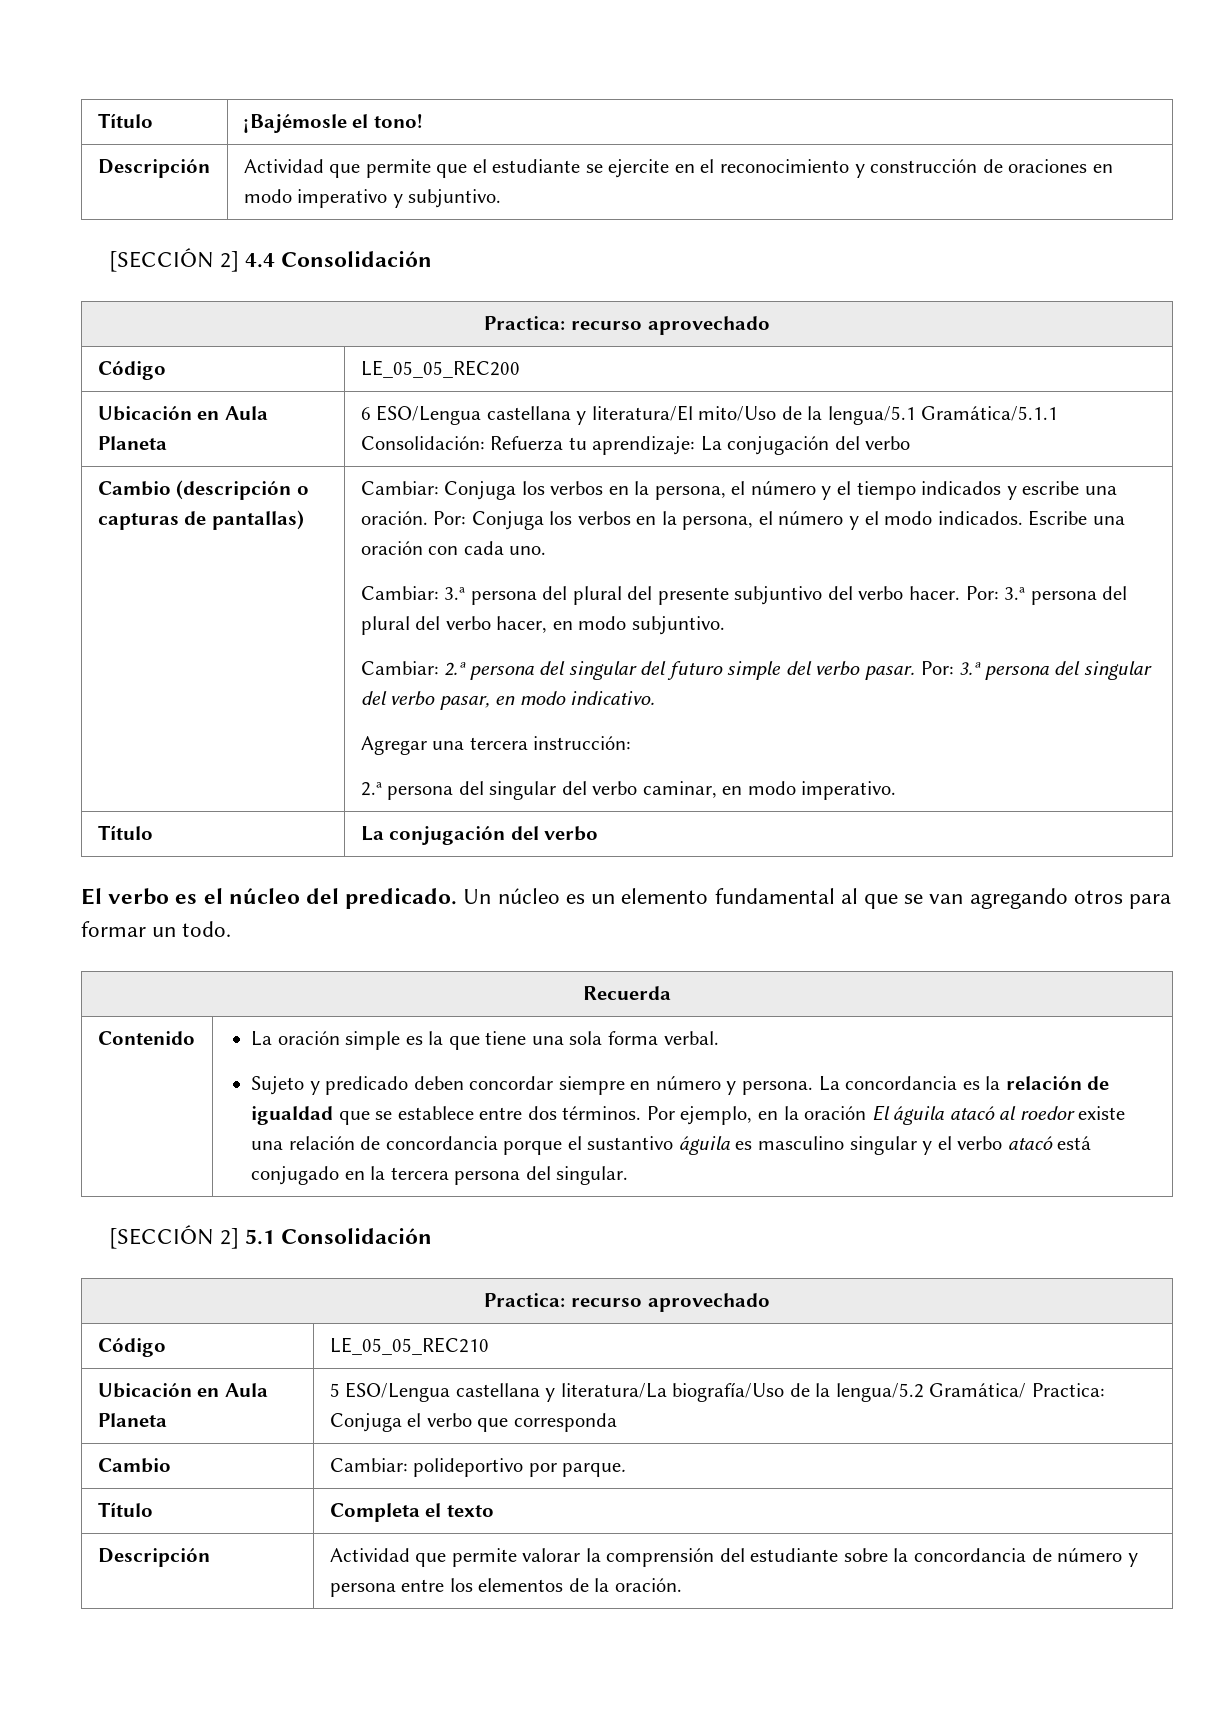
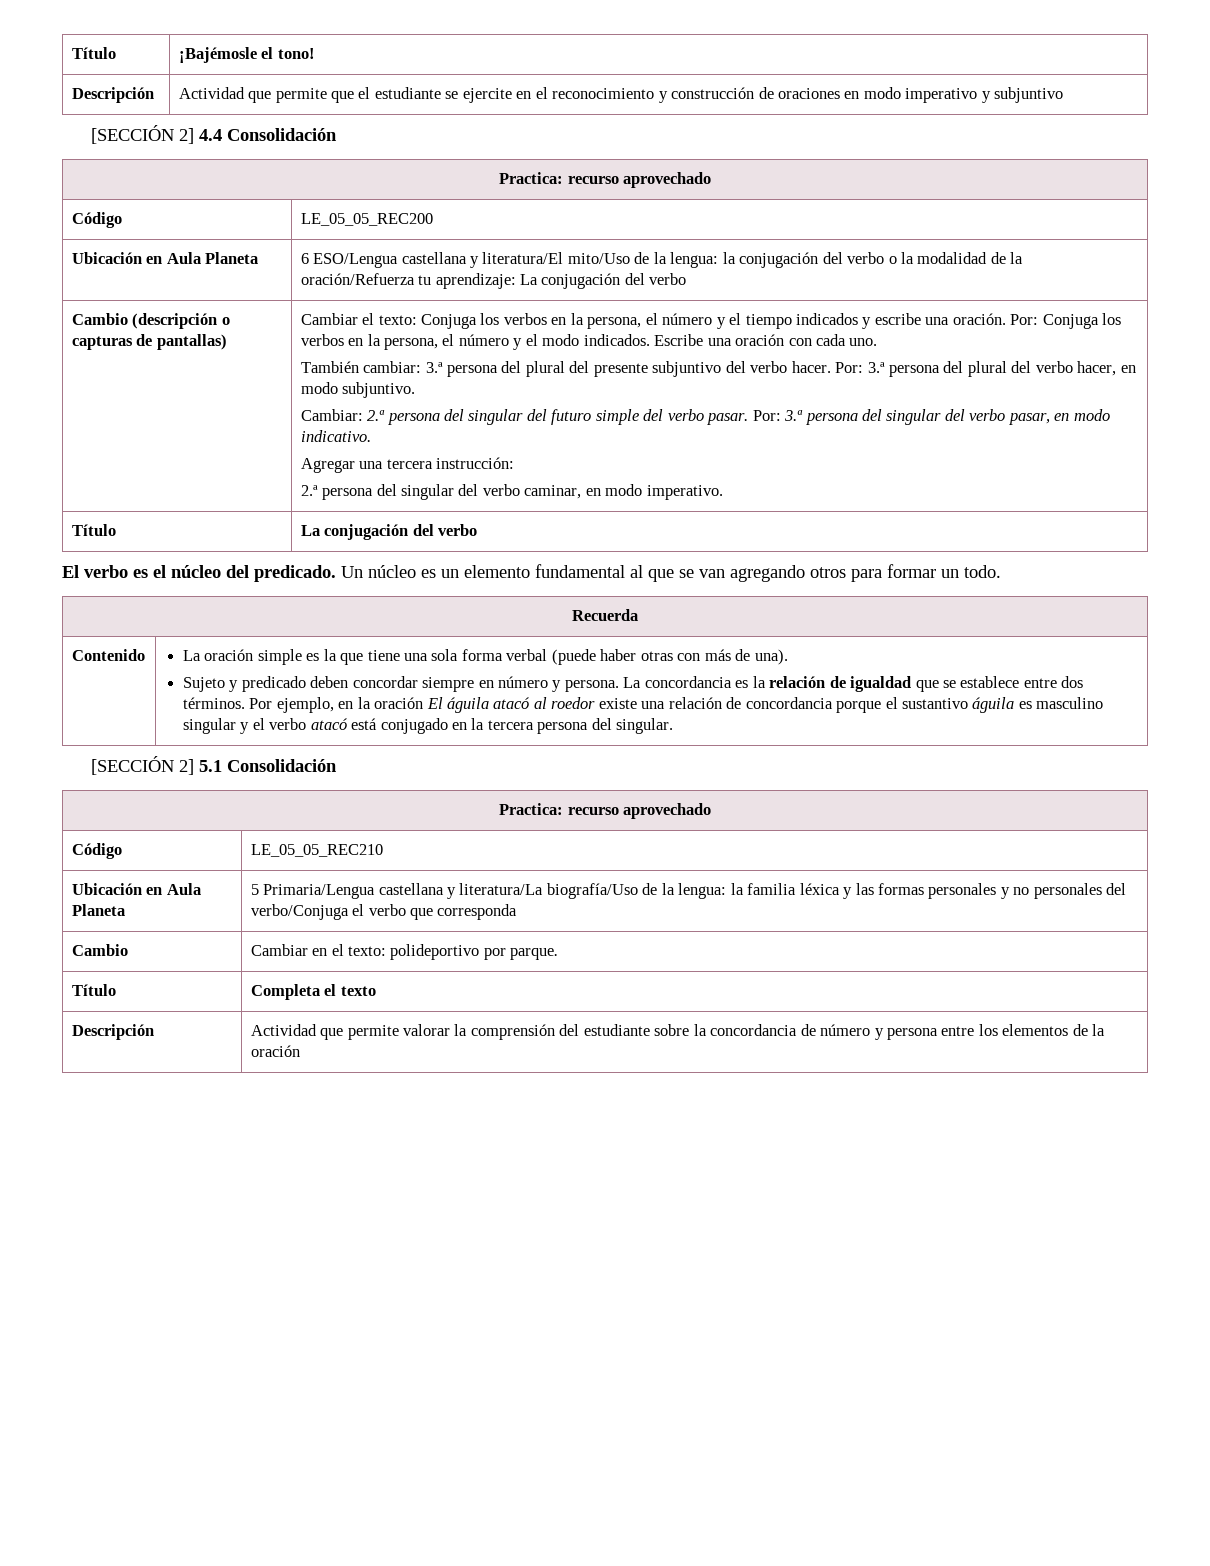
[408,189,502,208] subjuntivo. -> [994,87,1064,103] subjuntivo
[827,406,1059,425] [360,436,564,451] lengua/5.1 Gramática/5.1.1 Consolidación: Refuerza -> [670,252,1024,268] [300,273,415,285] lengua: la conjugación del verbo o la modalidad de la oración/Refuerza
[360,481,439,495] Cambiar: -> [300,313,417,325] Cambiar el texto:
[360,586,439,600] Cambiar: -> [300,361,422,373] También cambiar:
[663,1031,719,1045] verbal. -> [506,649,788,665] verbal (puede haber otras con más de una).
[345,1382,451,1402] ESO/Lengua -> [263,884,376,899] Primaria/Lengua
[835,1383,1105,1402] [329,1413,402,1432] lengua/5.2 Gramática/ Practica: Conjuga -> [678,883,1127,899] [250,904,349,920] lengua: la familia léxica y las formas personales y no personales del verbo/Conjuga
[329,1458,408,1472] Cambiar: -> [250,944,387,956] Cambiar en el texto:
[614,1578,682,1592] oración. -> [250,1045,300,1057] oración

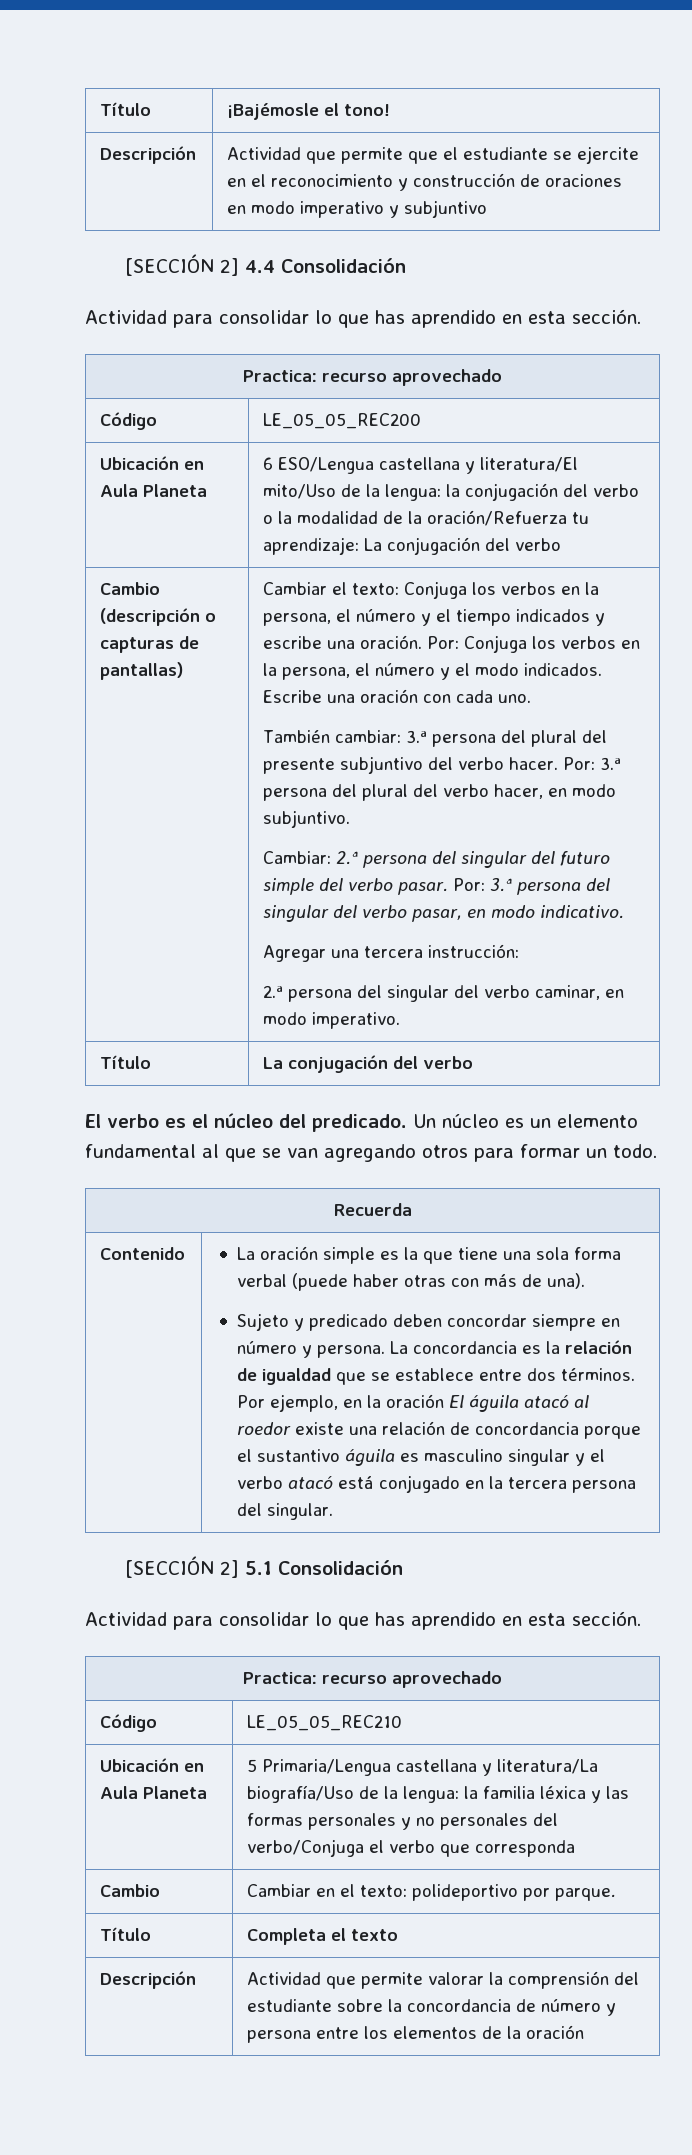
(338, 134) none -> [85,309,641,328] // Actividad para consolidar lo que has aprendido en esta sección.
(338, 765) none -> [85,1611,641,1630] // Actividad para consolidar lo que has aprendido en esta sección.

